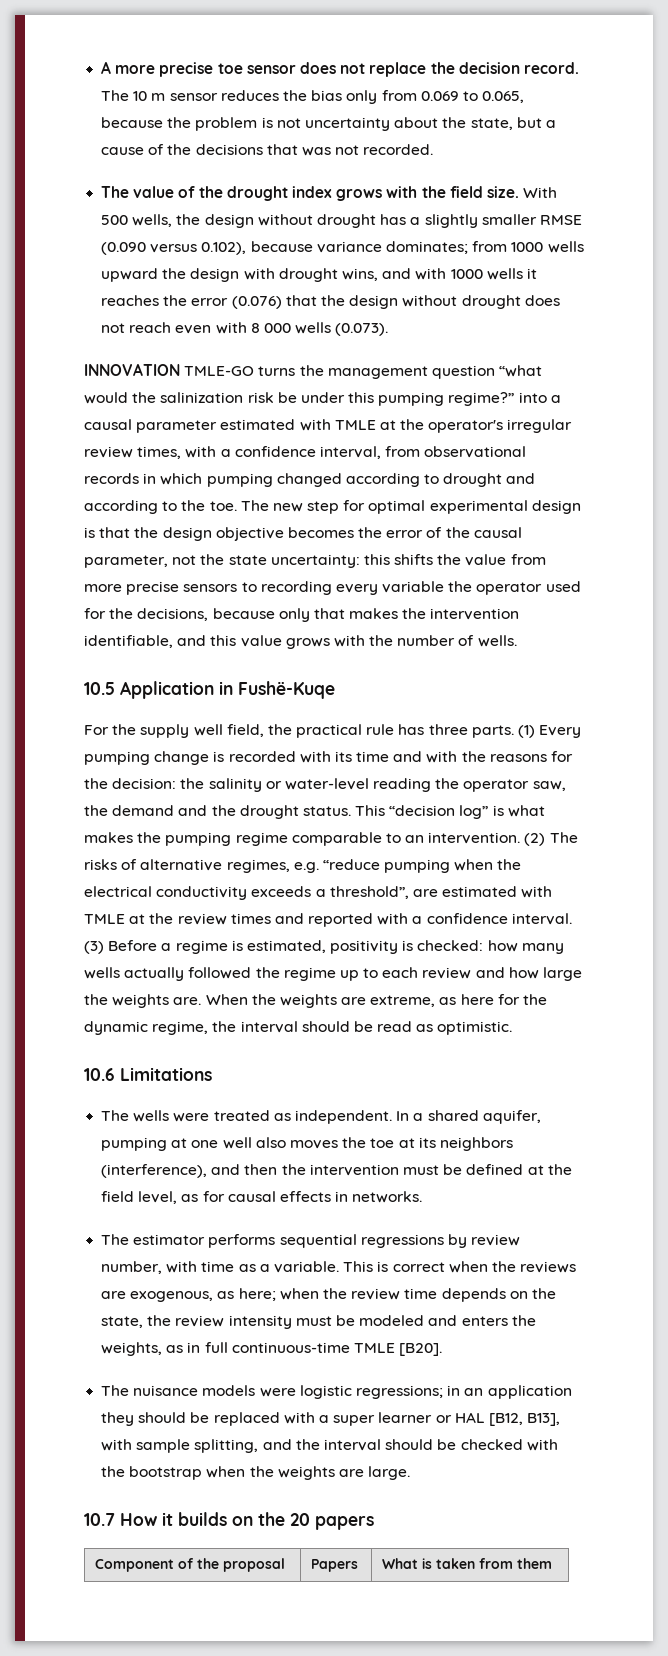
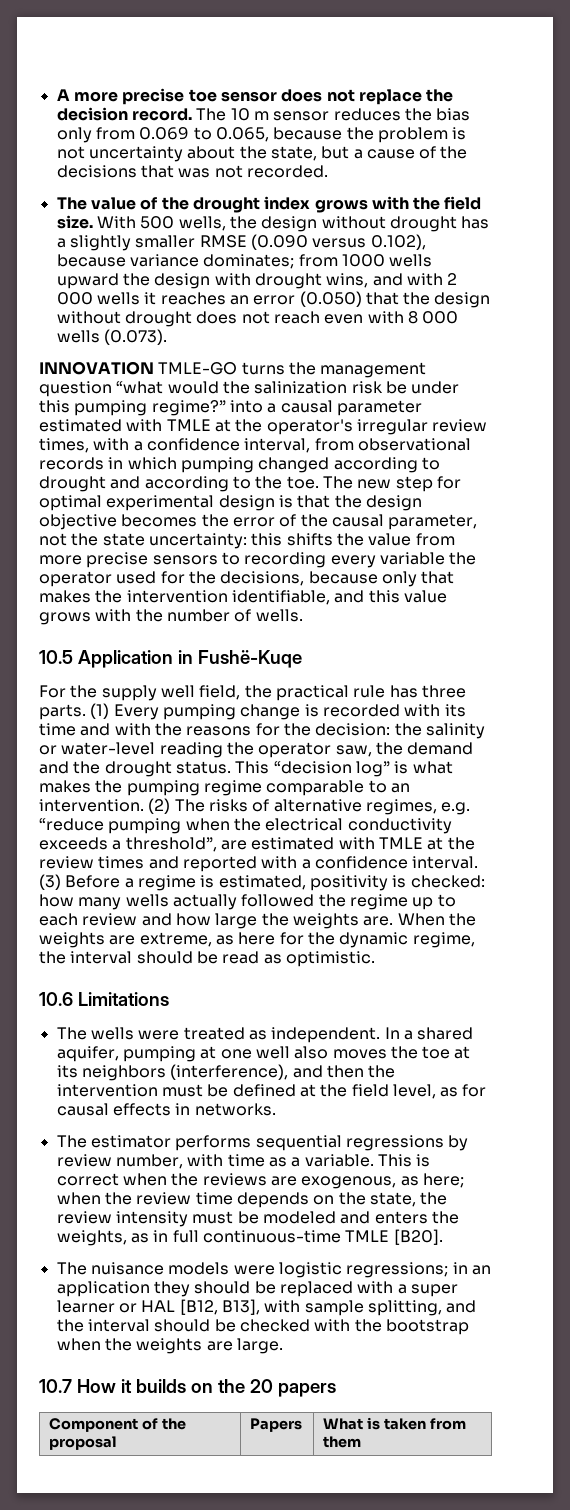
[450,269,483,279] 1000 -> [447,273,458,285] [56,292,93,305] 2 000
[163,295,282,309] the error (0.076) -> [229,291,362,307] an error (0.050)

